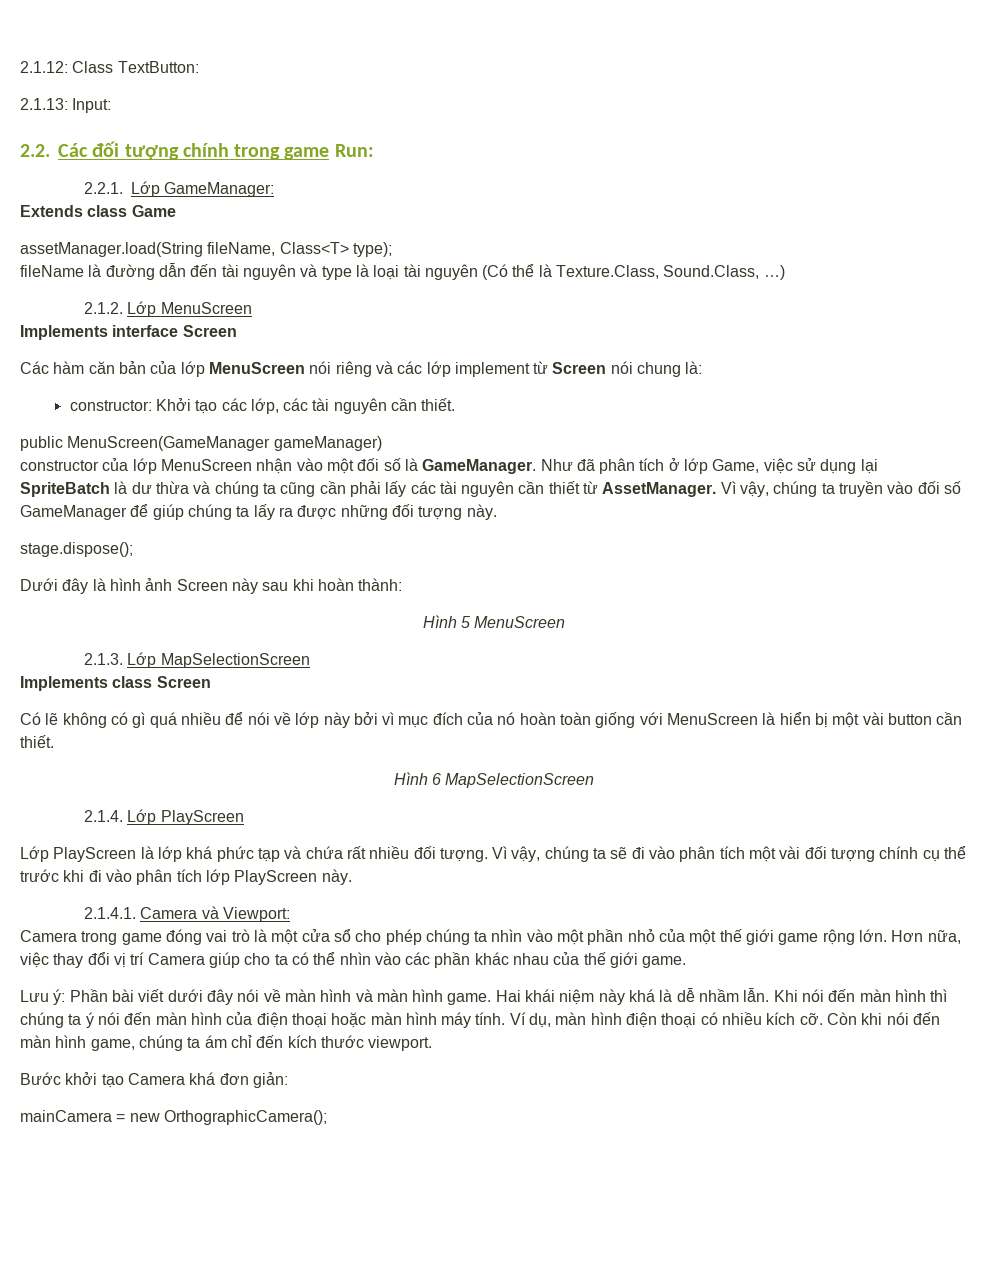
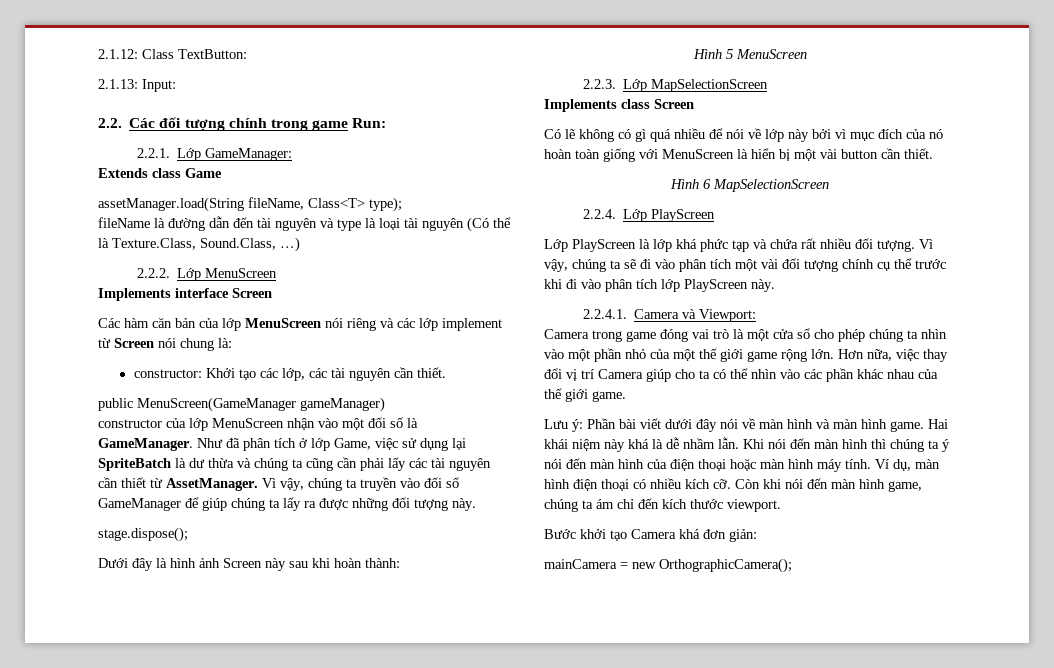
[83,302,123,314] 2.1.2. -> [137,268,171,278] 2.2.2.
[83,653,123,665] 2.1.3. -> [583,79,617,89] 2.2.3.
[83,810,123,822] 2.1.4. -> [583,209,617,219] 2.2.4.
[83,907,136,919] 2.1.4.1. -> [583,309,628,319] 2.2.4.1.

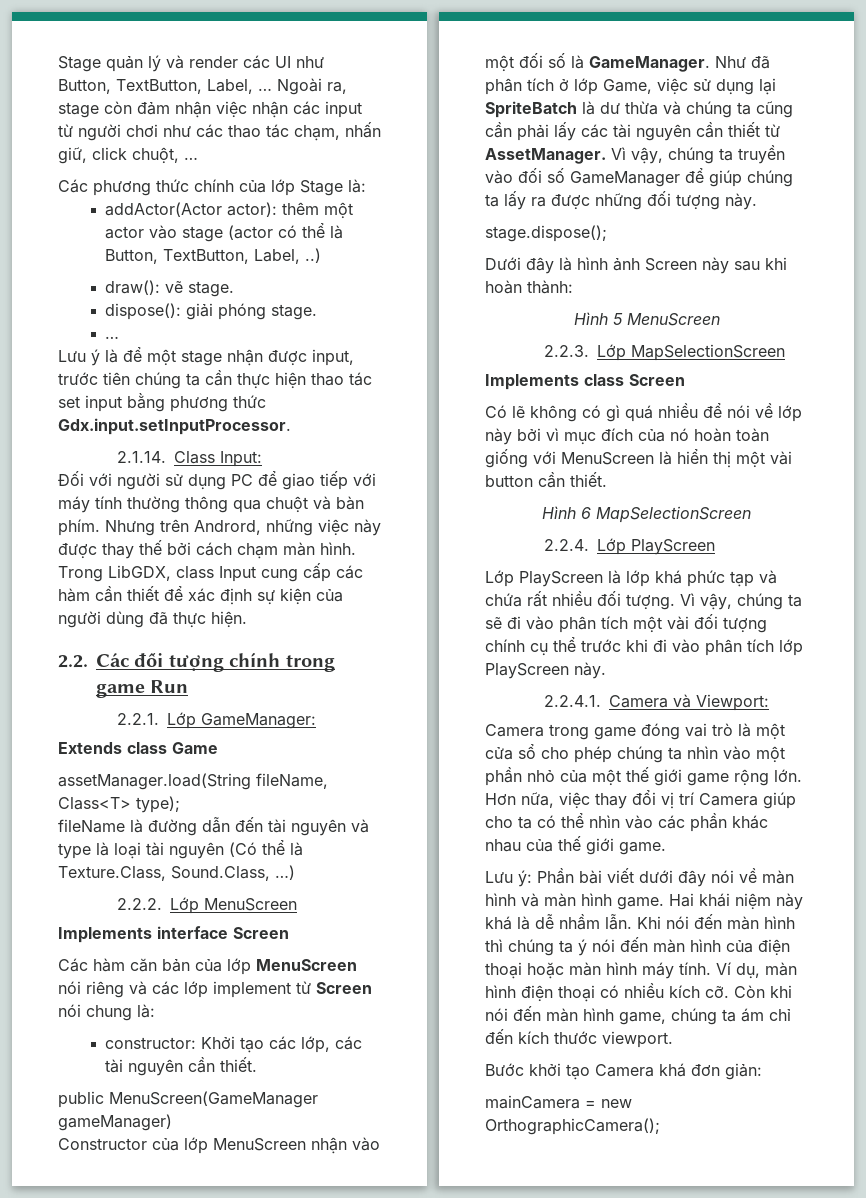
[98,49,247,59] [98,79,176,92] 2.1.12: Class TextButton: // 2.1.13: Input: -> [58,55,324,72] [58,78,347,95] [58,101,362,118] [58,122,381,141] [58,147,198,164] [58,179,366,196] [105,202,354,219] [105,223,344,242] [105,248,322,264] [105,280,235,297] [105,303,318,320] [105,336,120,339] [58,347,354,366] [58,370,372,389] [58,393,266,412] [58,418,291,435] [117,451,263,467] [58,471,376,490] [58,496,364,513] [58,519,381,536] [58,540,356,559] [58,563,363,582] [58,586,343,605] [58,611,247,628] Stage quản lý và render các UI như Button, TextButton, Label, … Ngoài ra, stage còn đảm nhận việc nhận các input từ người chơi như các thao tác chạm, nhấn giữ, click chuột, … // Các phương thức chính của lớp Stage là: // addActor(Actor actor): thêm một actor vào stage (actor có thể là Button, TextButton, Label, ..) // draw(): vẽ stage. // dispose(): giải phóng stage. // … // Lưu ý là để một stage nhận được input, trước tiên chúng ta cần thực hiện thao tác set input bằng phương thức Gdx.input.setInputProcessor. // 2.1.14. Class Input: // Đối với người sử dụng PC để giao tiếp với máy tính thường thông qua chuột và bàn phím. Nhưng trên Andrord, những việc này được thay thế bởi cách chạm màn hình. Trong LibGDX, class Input cung cấp các hàm cần thiết để xác định sự kiện của người dùng đã thực hiện.
[352,118,387,128] Run: -> [150,680,189,693] Run
[98,419,162,428] constructor -> [58,1138,147,1150] Constructor
[779,149,790,161] bị -> [713,451,731,468] thị

